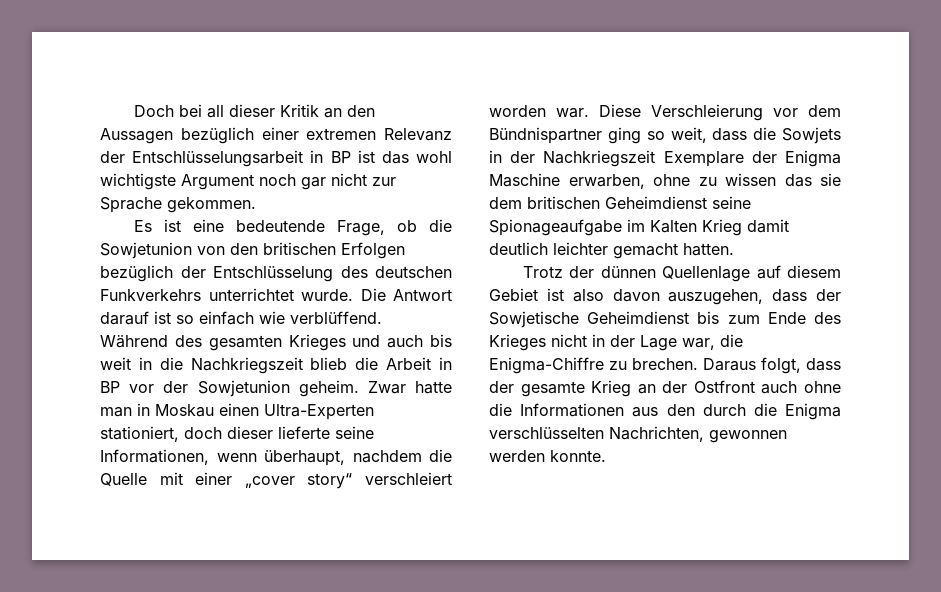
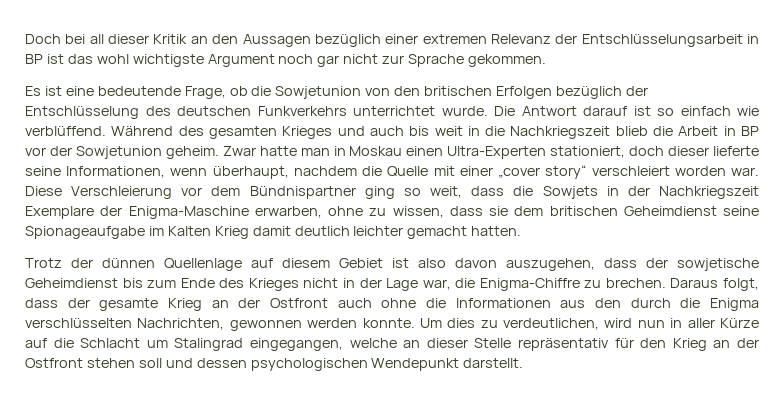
[785,150,841,167] [489,173,560,187] Enigma Maschine -> [128,206,249,219] Enigma-Maschine
[725,173,812,187] wissen das -> [392,206,483,218] wissen, dass
[489,311,579,328] Sowjetische -> [677,258,759,271] sowjetische
(606, 456) none -> [419,318,759,330] [25,338,760,351] [25,358,524,371] Um dies zu verdeutlichen, wird nun in aller Kürze auf die Schlacht um Stalingrad eingegangen, welche an dieser Stelle repräsentativ für den Krieg an der Ostfront stehen soll und dessen psychologischen Wendepunkt darstellt.

